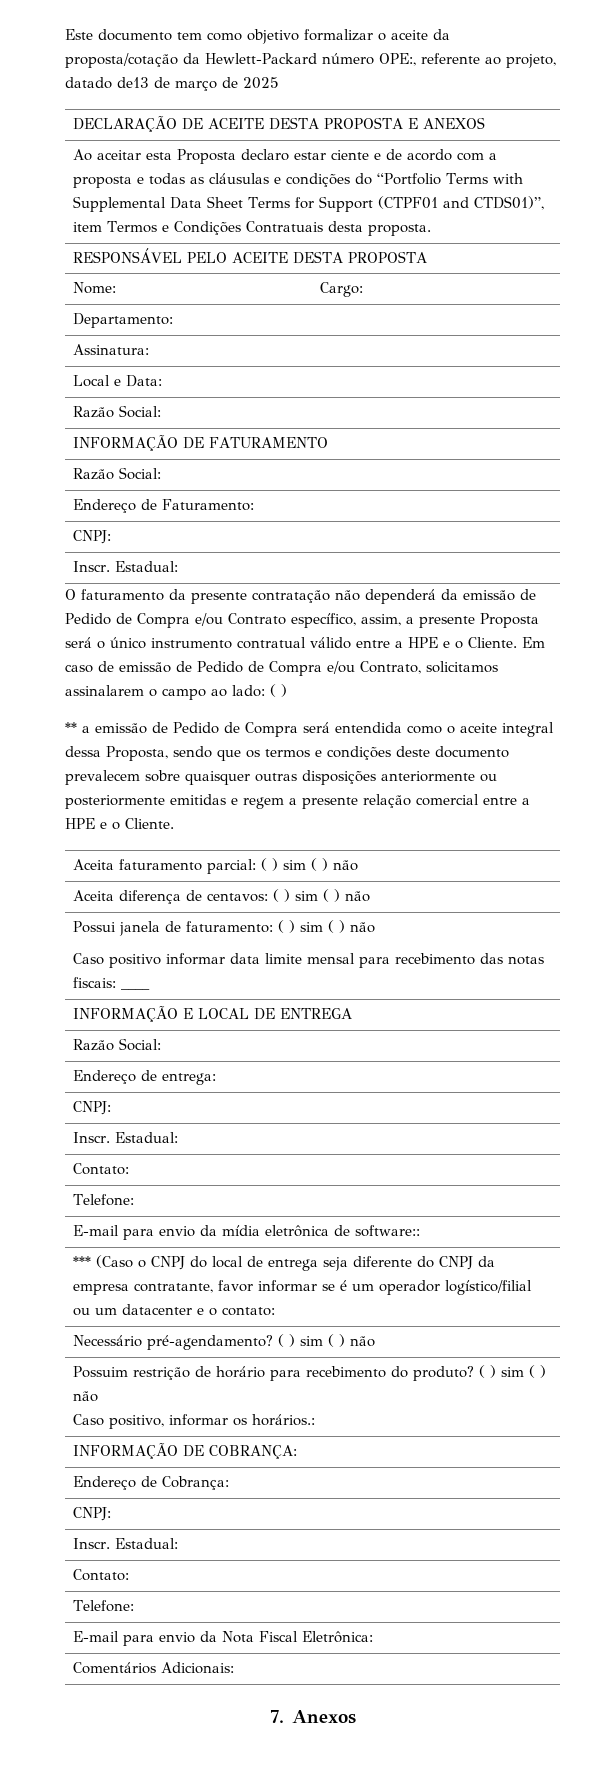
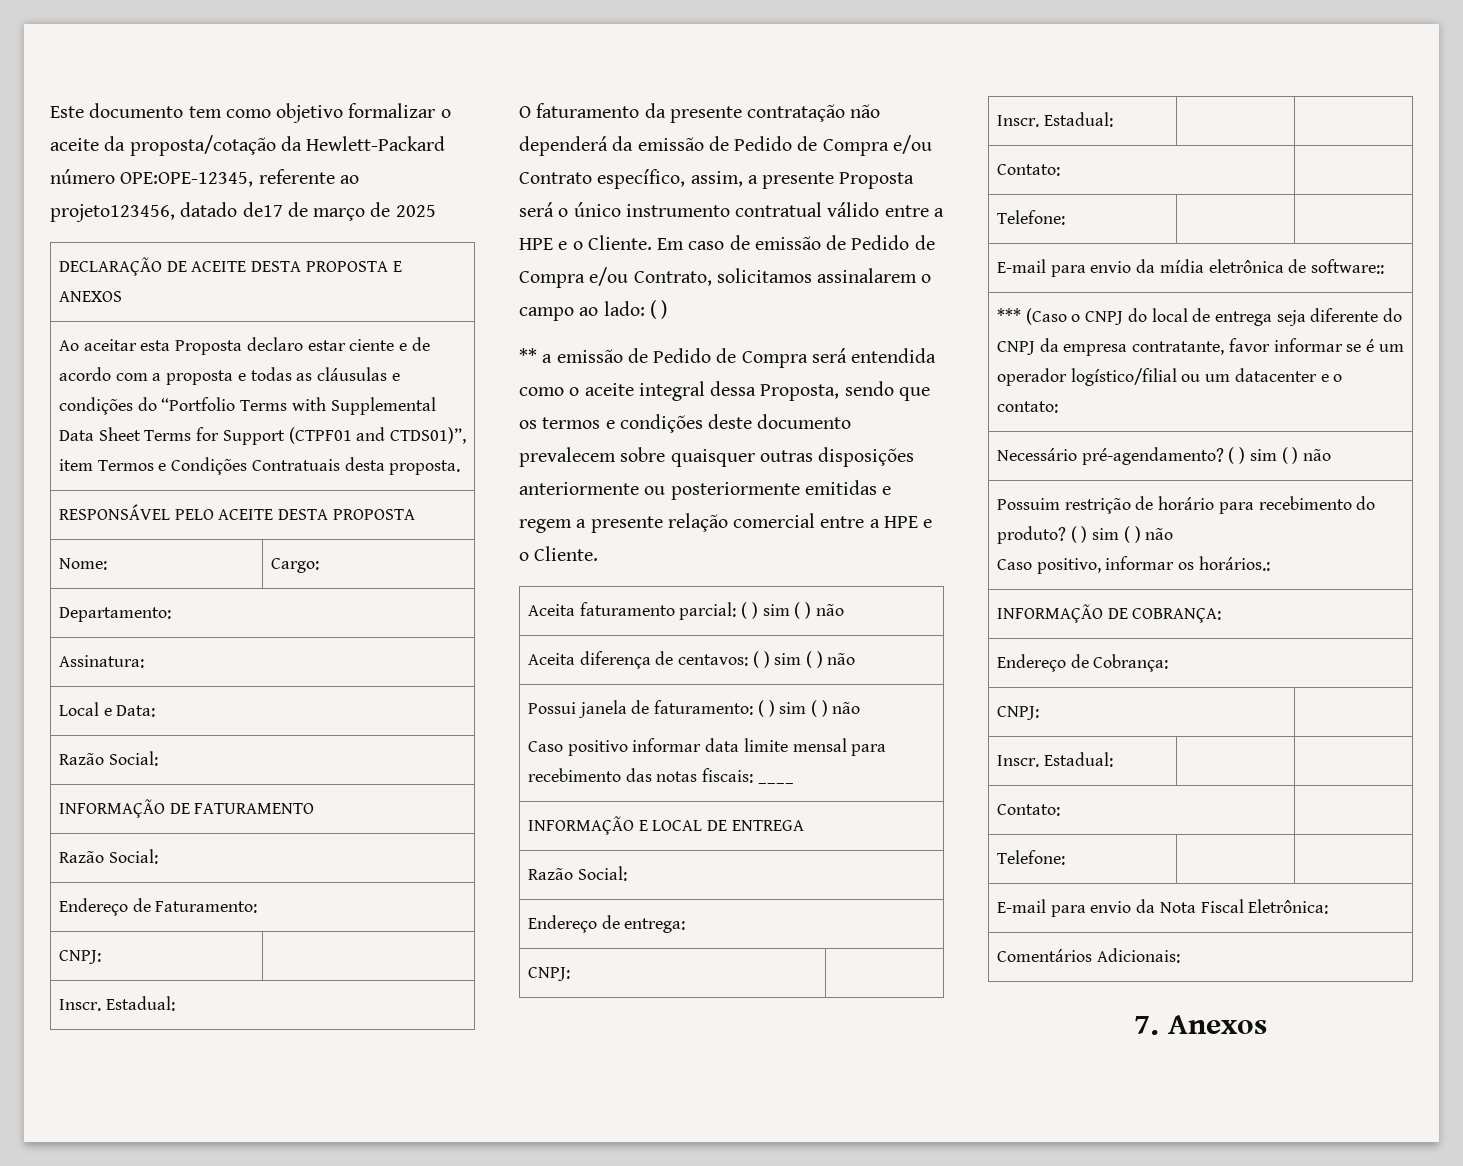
[379,53,416,66] OPE:, -> [120,172,254,187] OPE:OPE-12345,
[506,54,556,68] [65,77,149,89] projeto, datado de13 -> [50,202,283,222] projeto123456, datado de17

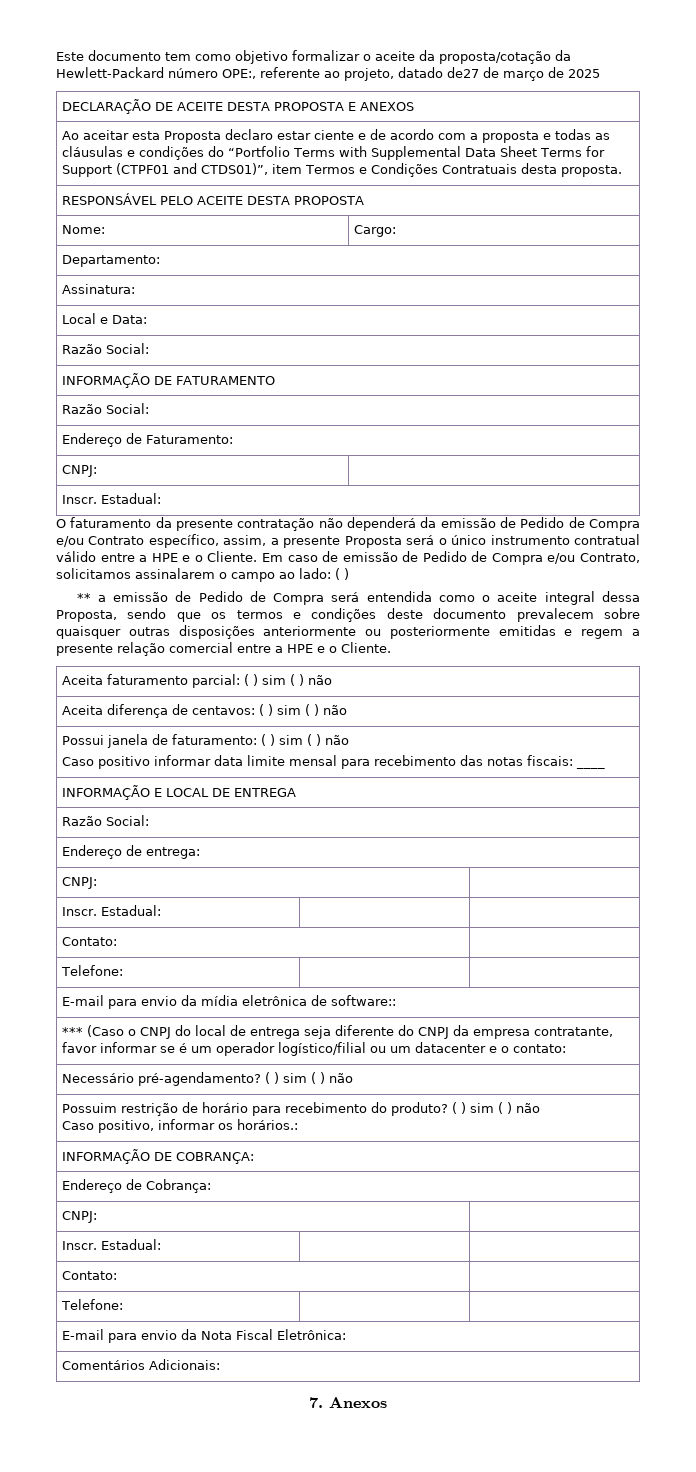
[120,172,254,187] OPE:OPE-12345, -> [222,69,256,79] OPE:,
[50,202,283,222] projeto123456, datado de17 -> [344,67,479,81] projeto, datado de27

